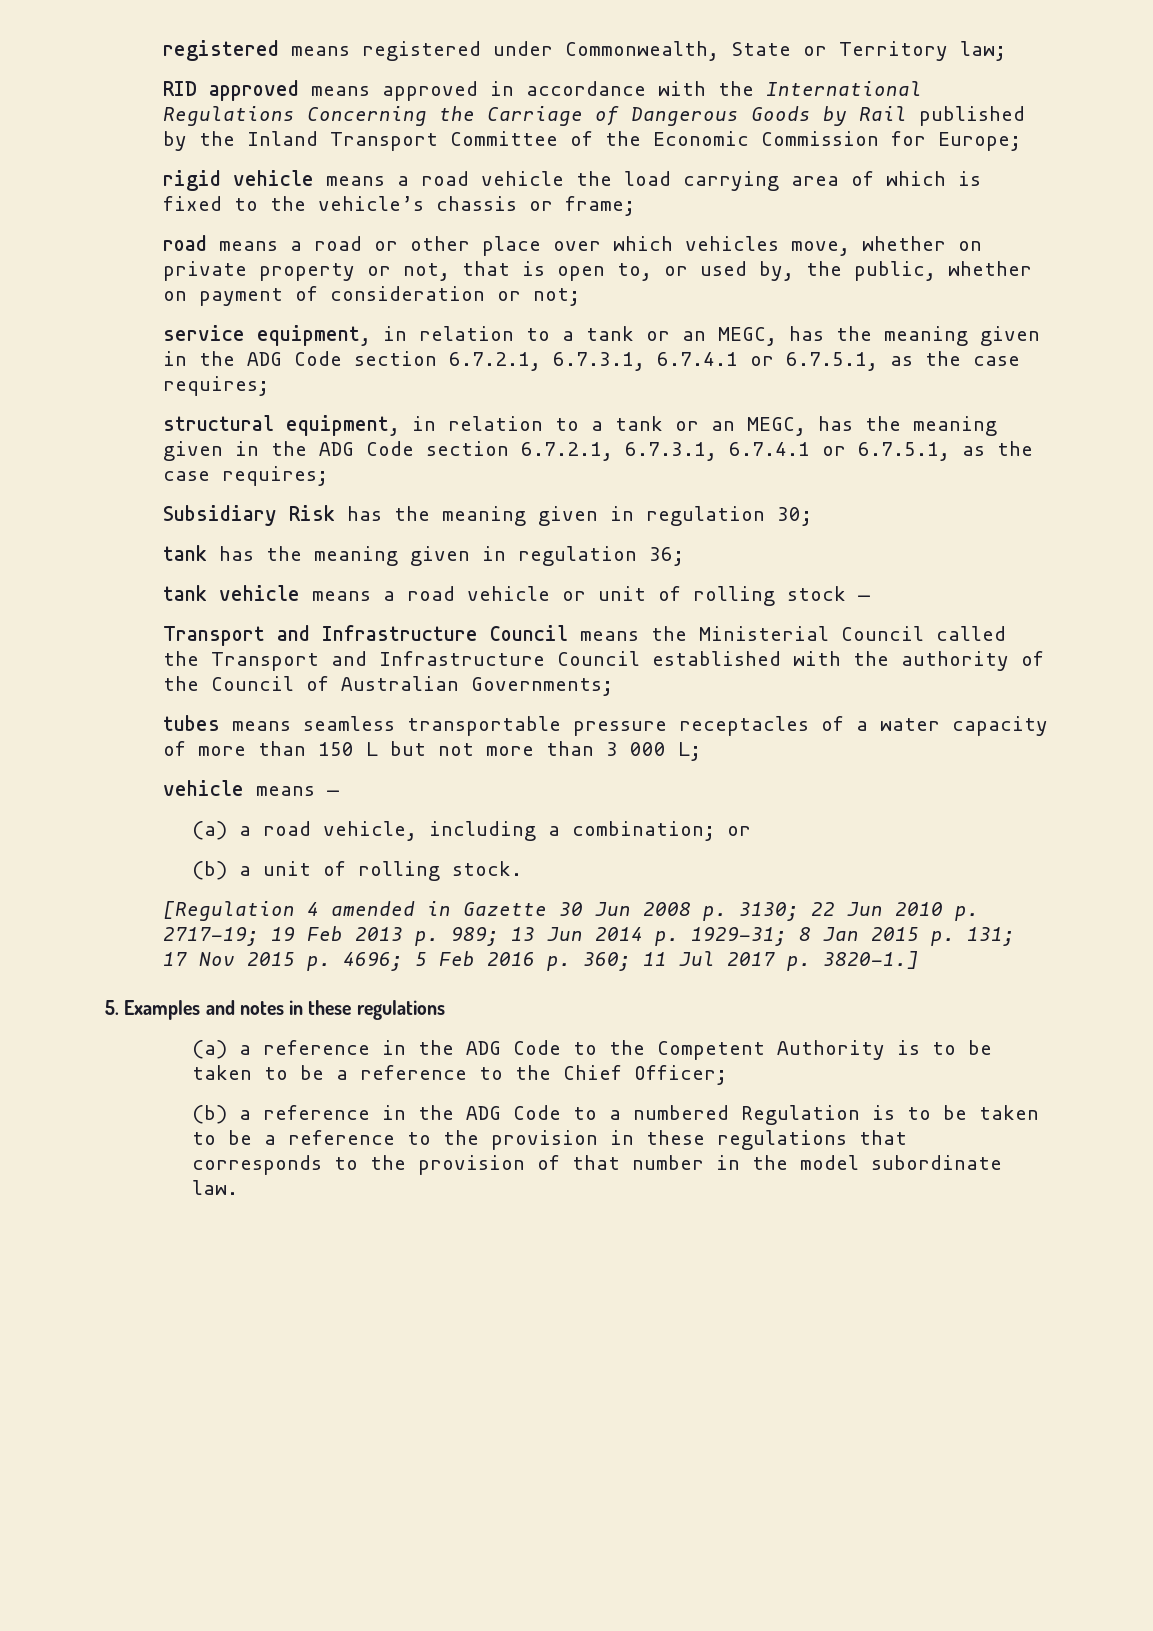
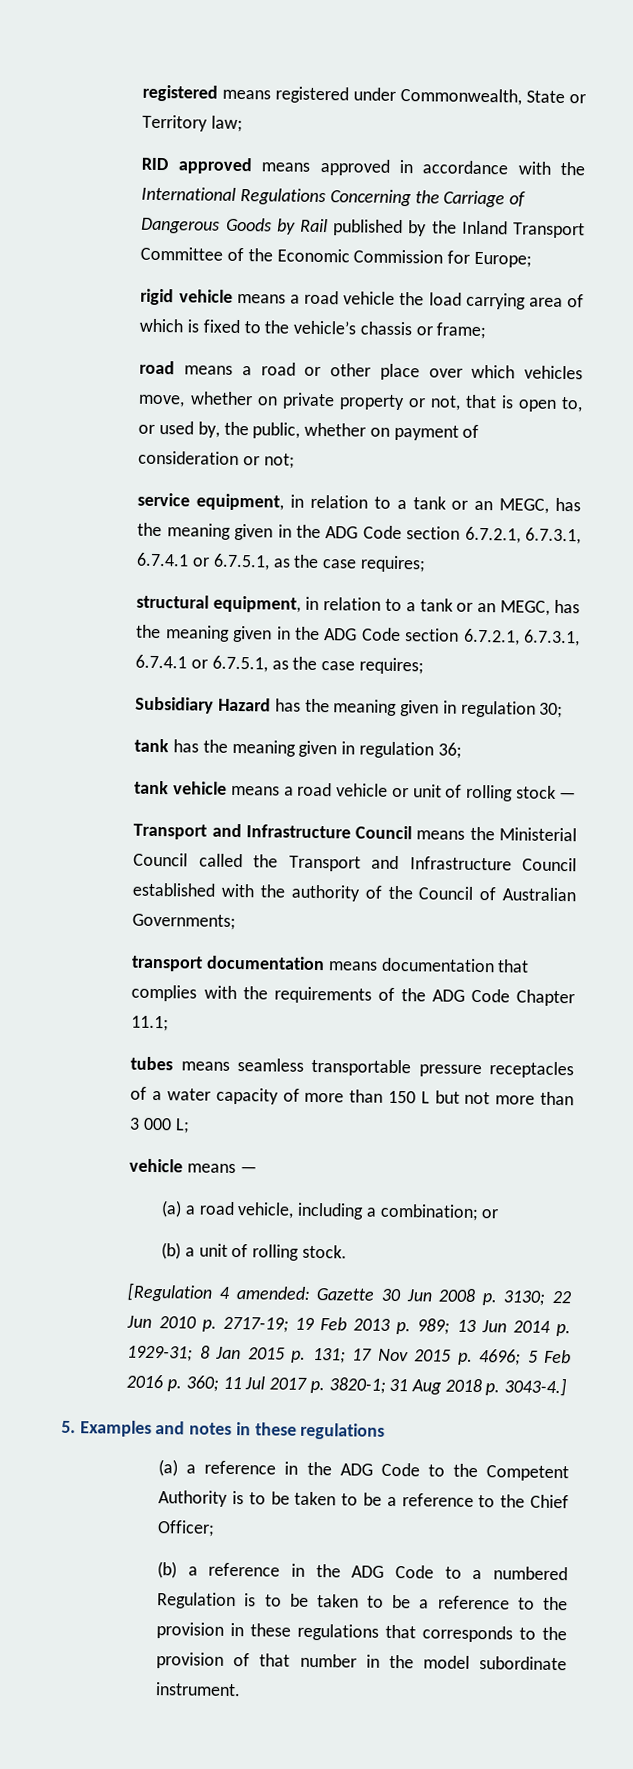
[288,505,335,521] Risk -> [218,697,272,712] Hazard
(613, 686) none -> [131,955,530,973] [131,984,575,1007] [131,1015,170,1032] // transport documentation means documentation that complies with the requirements of the ADG Code Chapter 11.1;
[330,901,451,916] amended in -> [235,1286,311,1300] amended:
[822,951,919,969] 3820-1.] -> [328,1377,568,1397] 3820-1; 31 Aug 2018 p. 3043-4.]
[191,1180,238,1195] law. -> [155,1682,242,1697] instrument.

